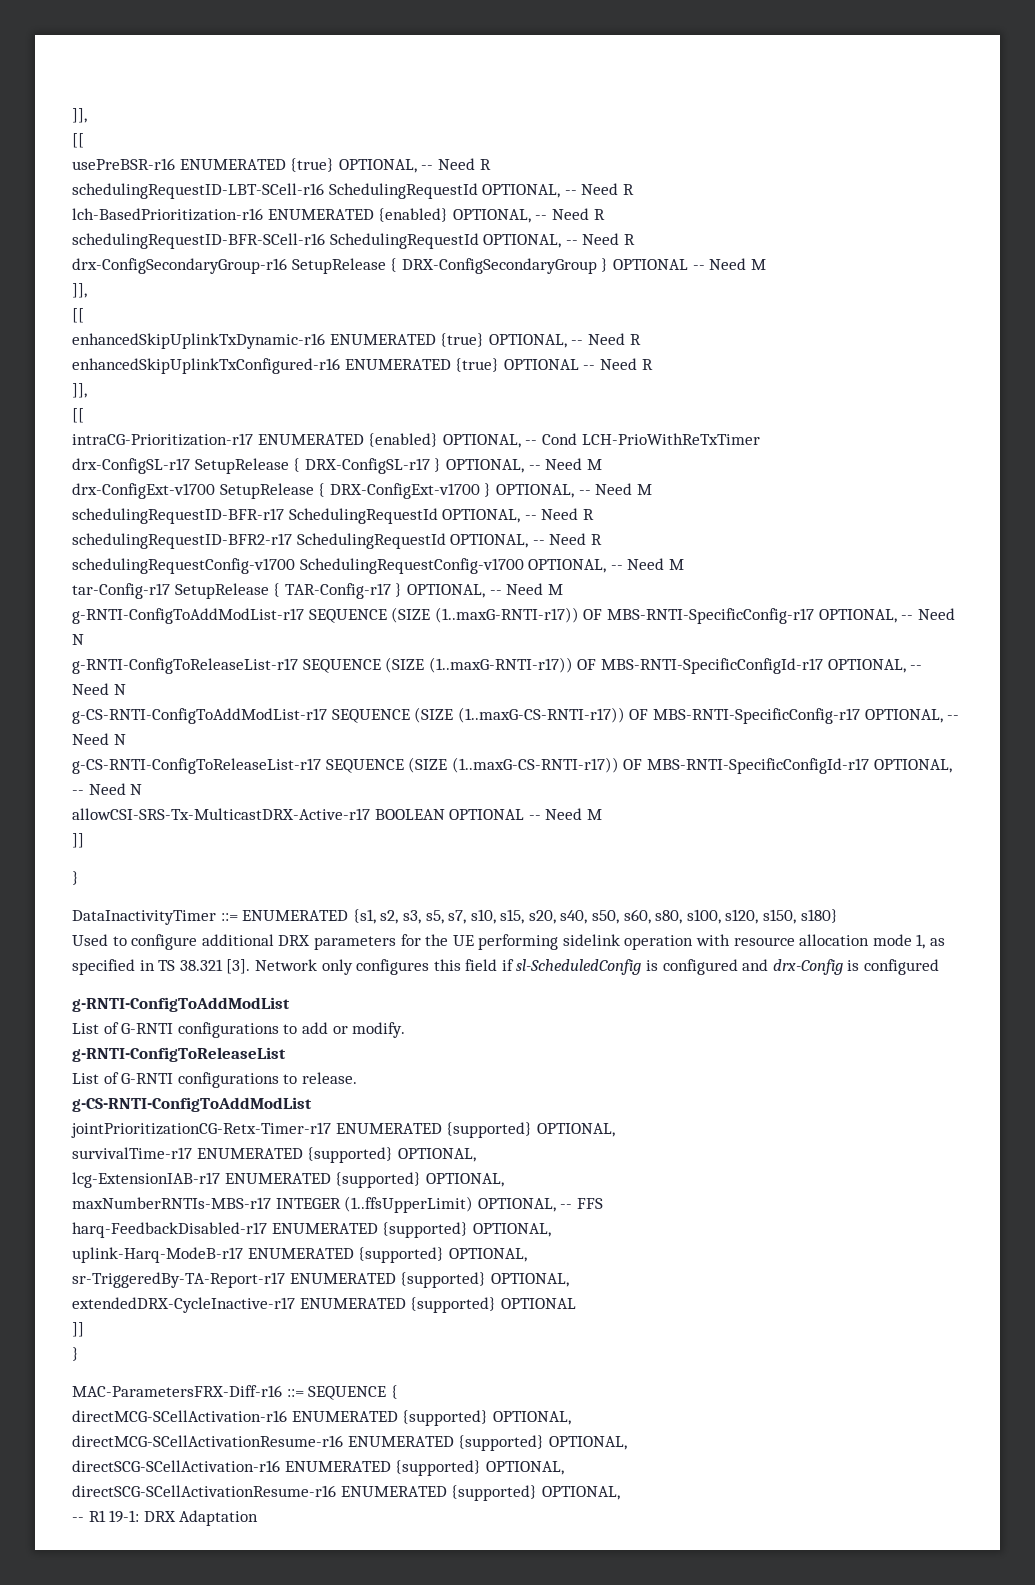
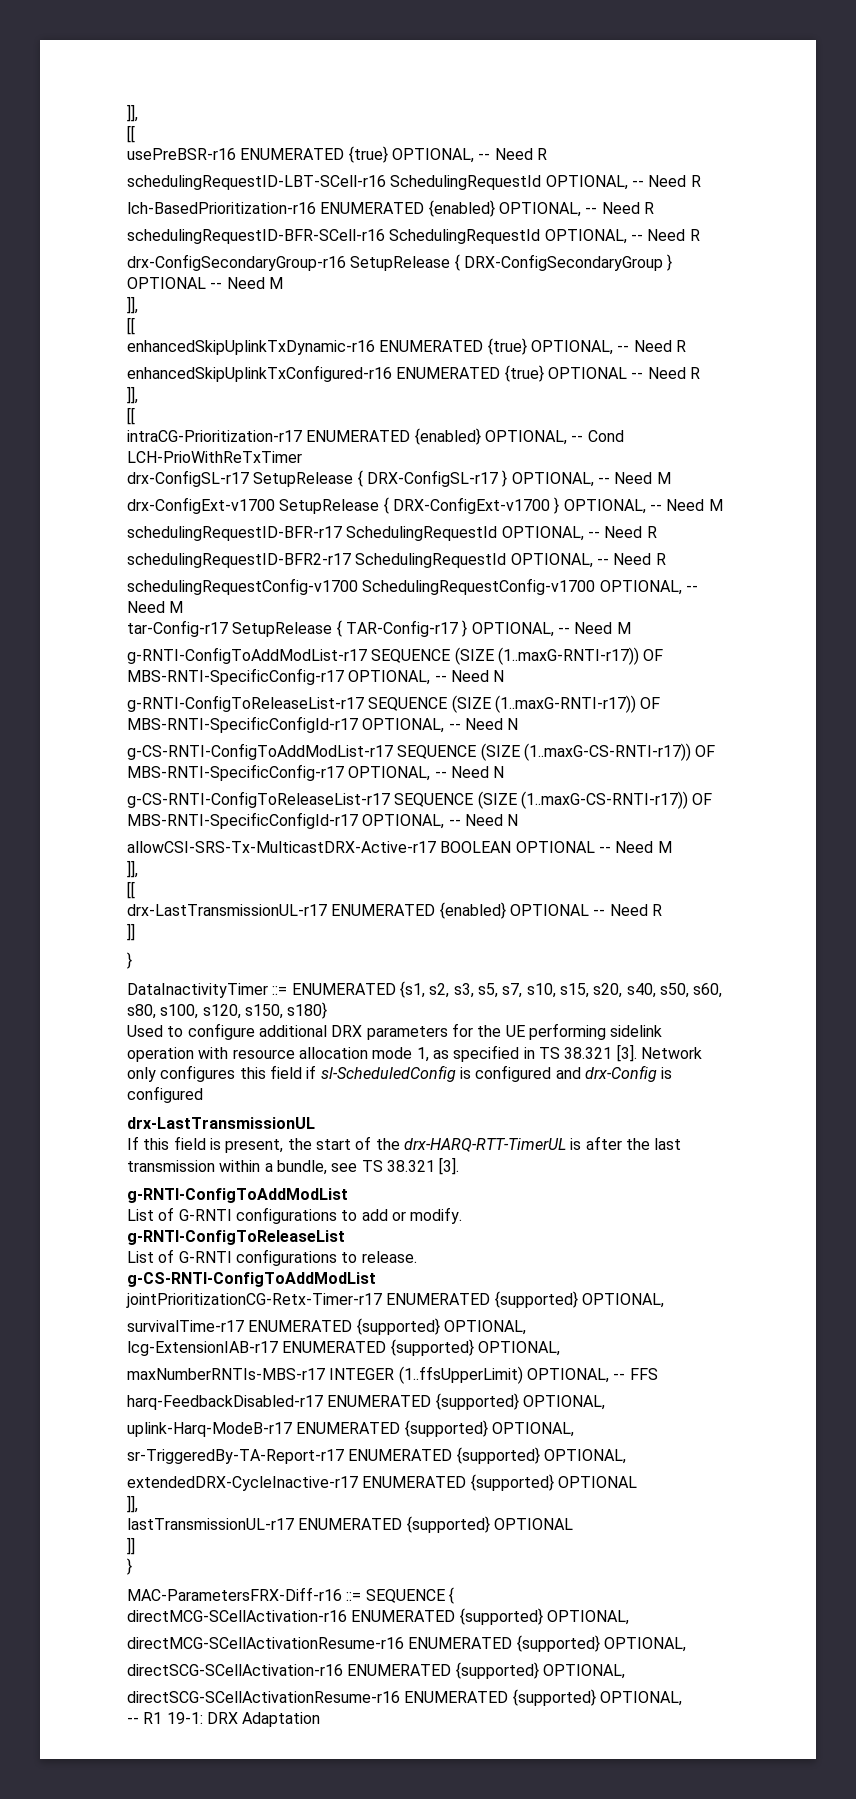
(602, 814) none -> [127,860,138,878] [127,881,135,899] [127,902,662,919] // ]], // [[ // drx-LastTransmissionUL-r17 ENUMERATED {enabled} OPTIONAL -- Need R
(940, 967) none -> [127,1117,315,1129] [127,1136,682,1153] [127,1157,460,1175] // drx-LastTransmissionUL // If this field is present, the start of the drx-HARQ-RTT-TimerUL is after the last transmission within a bundle, see TS 38.321 [3].
(576, 1303) none -> [127,1495,138,1513] [127,1516,573,1533] // ]], // lastTransmissionUL-r17 ENUMERATED {supported} OPTIONAL

